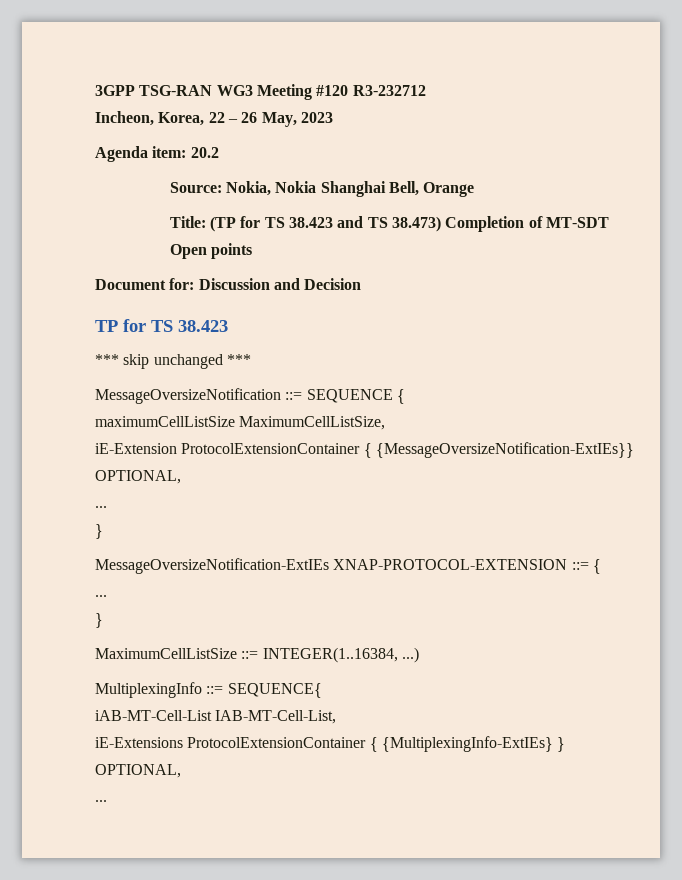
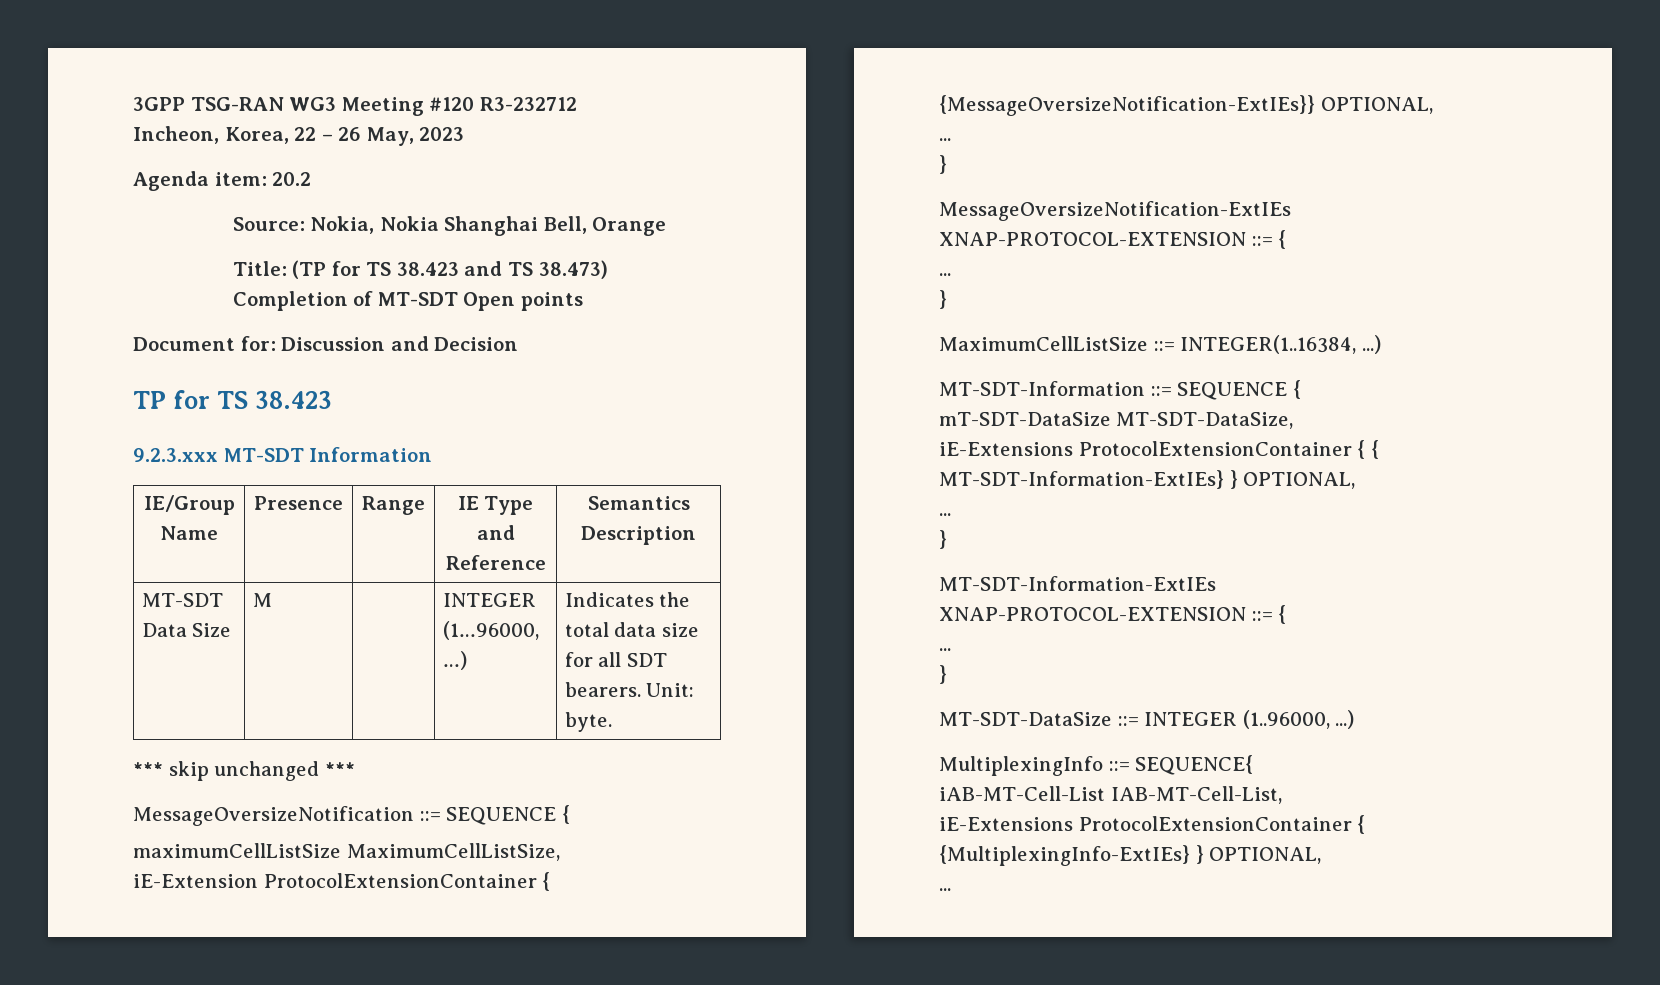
(228, 326) none -> [133,447,433,462] [143,495,235,515] [160,526,218,540] [254,496,343,510] [362,496,425,515] [457,496,534,515] [476,525,515,540] [445,555,546,570] [587,496,690,510] [581,526,696,545] [141,593,223,607] [141,623,232,637] [252,593,272,607] [442,593,536,607] [442,621,539,640] [442,651,467,670] [564,592,691,607] [564,622,699,637] [564,652,667,667] [564,682,695,697] [564,712,612,732] // 9.2.3.xxx MT-SDT Information // IE/Group Name | Presence | Range | IE Type and Reference | Semantics Description // MT-SDT Data Size | M | | INTEGER (1…96000, …) | Indicates the total data size for all SDT bearers. Unit: byte.
(419, 655) none -> [939,380,1301,400] [939,412,1294,429] [939,440,1379,459] [939,470,1356,489] [939,513,951,516] [939,530,947,549] [939,576,1216,591] [939,605,1287,624] [939,648,951,651] [939,665,947,684] [939,710,1355,729] // MT-SDT-Information ::= SEQUENCE { // mT-SDT-DataSize MT-SDT-DataSize, // iE-Extensions ProtocolExtensionContainer { { MT-SDT-Information-ExtIEs} } OPTIONAL, // ... // } // MT-SDT-Information-ExtIEs XNAP-PROTOCOL-EXTENSION ::= { // ... // } // MT-SDT-DataSize ::= INTEGER (1..96000, ...)

